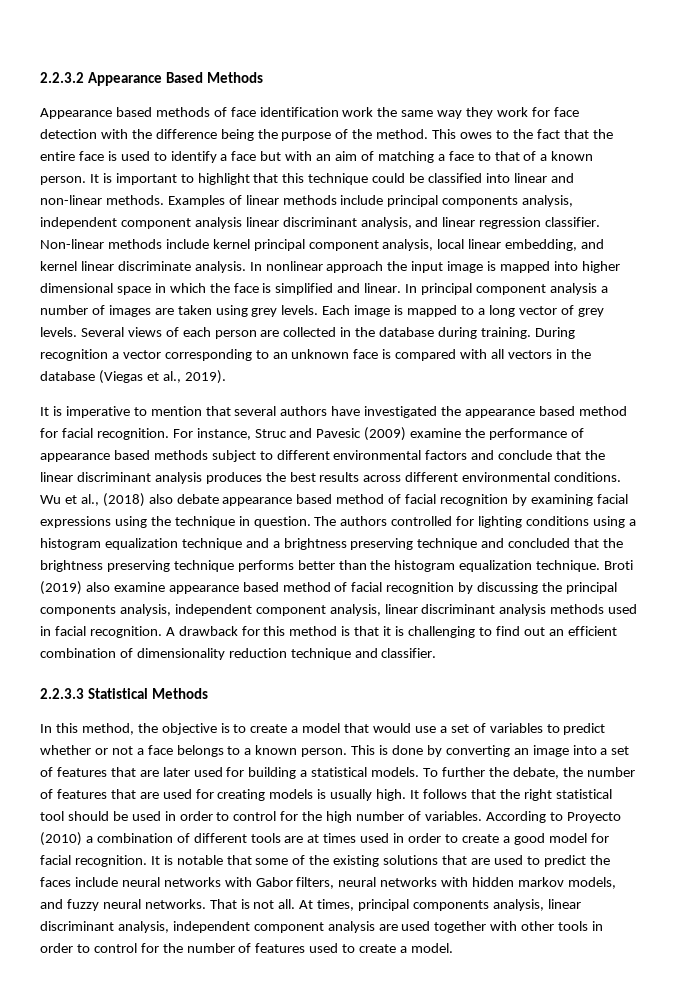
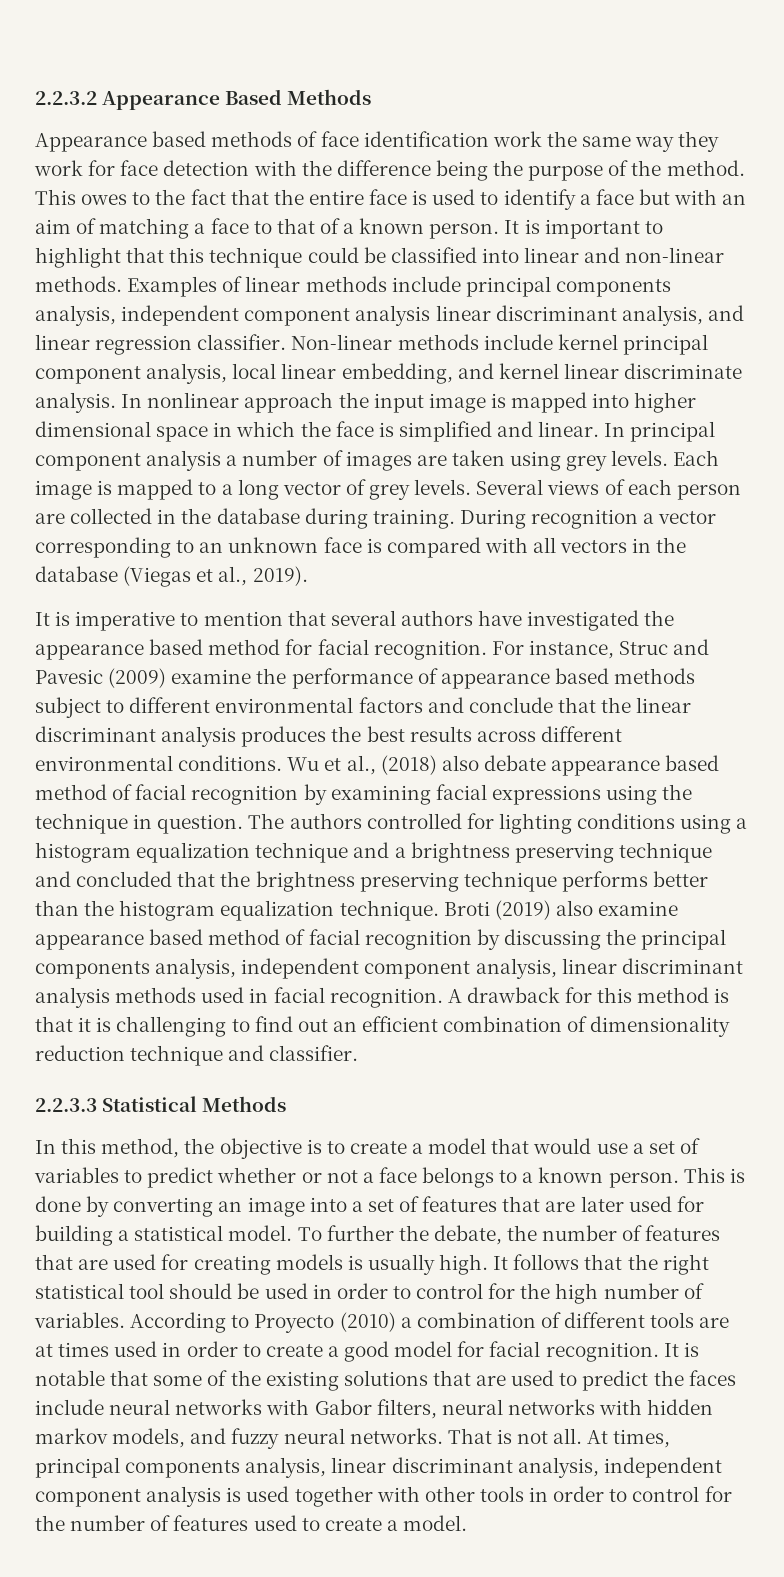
[371,767,420,777] models. -> [228,1225,293,1241] model.
[378,924,398,931] are -> [226,1487,242,1502] is

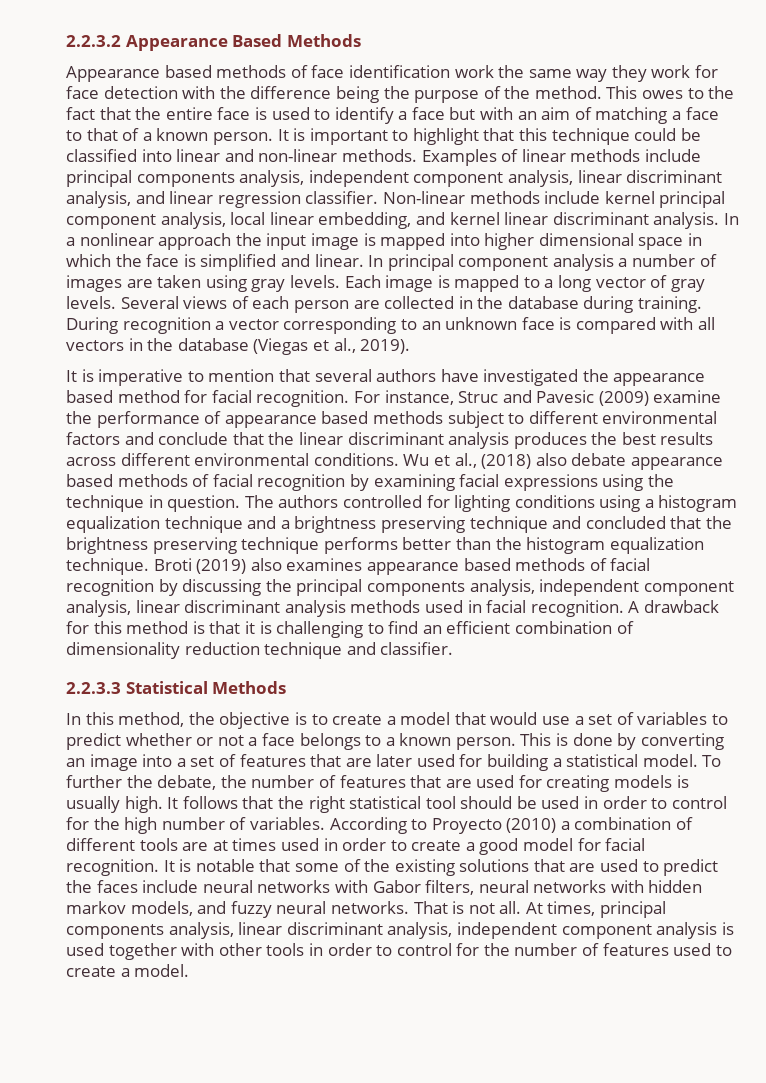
[355,305,431,326] analysis -> [507,170,573,187] analysis,
[624,363,743,379] discriminate -> [552,212,649,225] discriminant
(143, 401) none -> [66,237,75,246] a
[566,455,608,471] grey -> [251,279,286,292] gray
[369,484,411,500] grey -> [670,279,705,292] gray
[35,784,107,800] method -> [117,474,188,487] methods
[598,901,679,916] [35,929,281,950] examine appearance based method -> [286,558,586,575] examines appearance based methods
[297,1019,328,1032] out -> (419, 627) none

